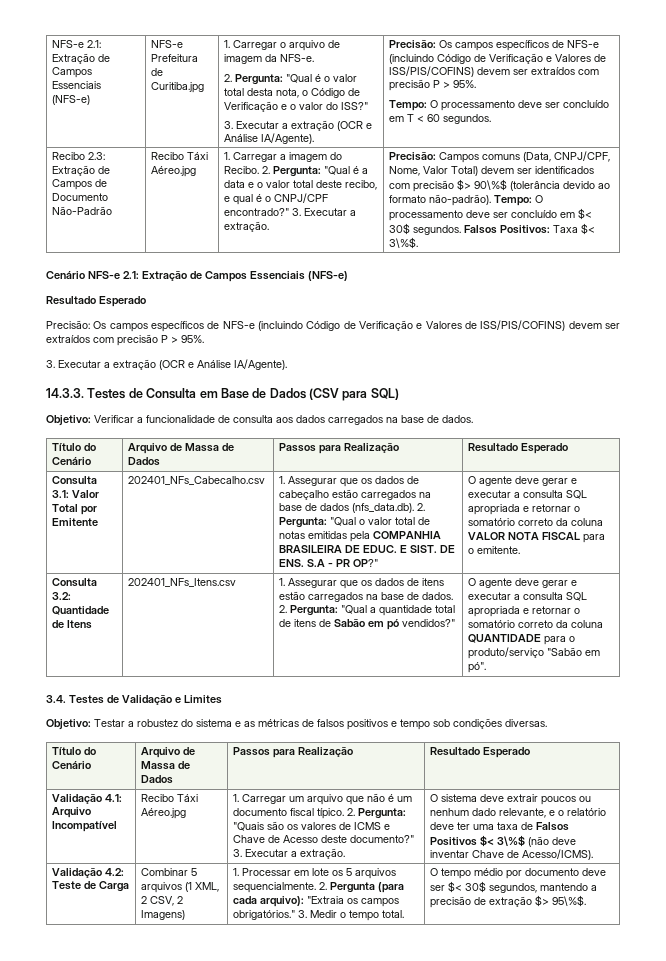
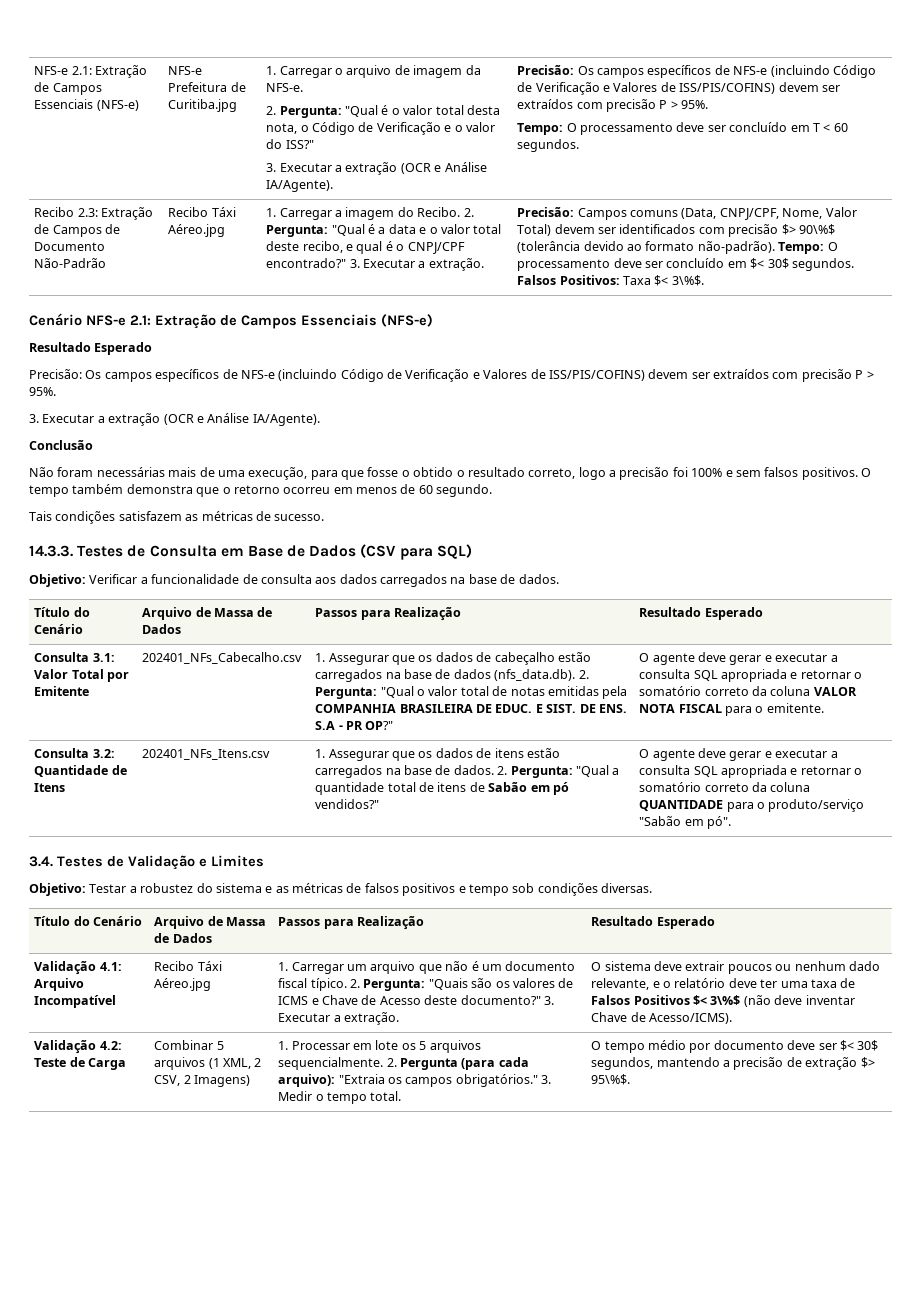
(287, 364) none -> [29,440,93,450] [29,467,871,480] [29,484,493,497] [29,511,325,524] // Conclusão // Não foram necessárias mais de uma execução, para que fosse o obtido o resultado correto, logo a precisão foi 100% e sem falsos positivos. O tempo também demonstra que o retorno ocorreu em menos de 60 segundo. // Tais condições satisfazem as métricas de sucesso.

